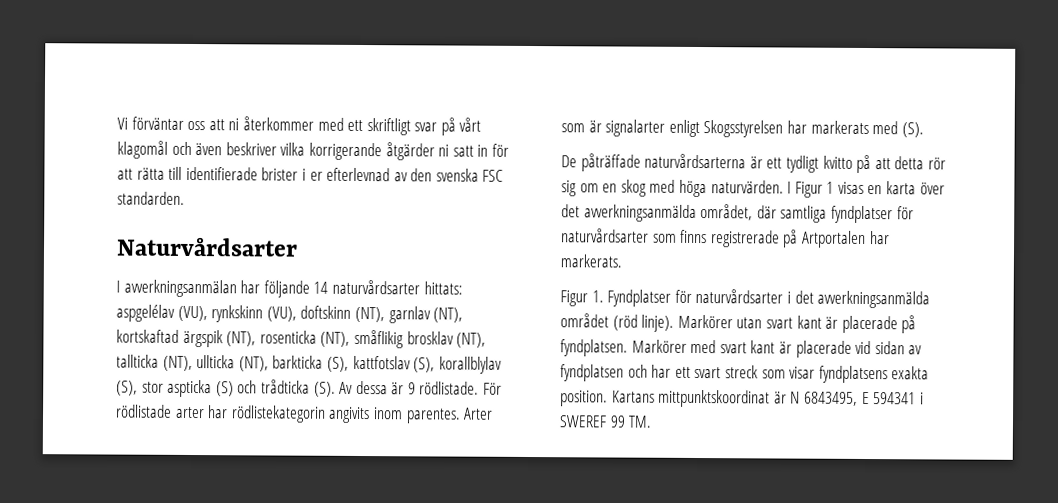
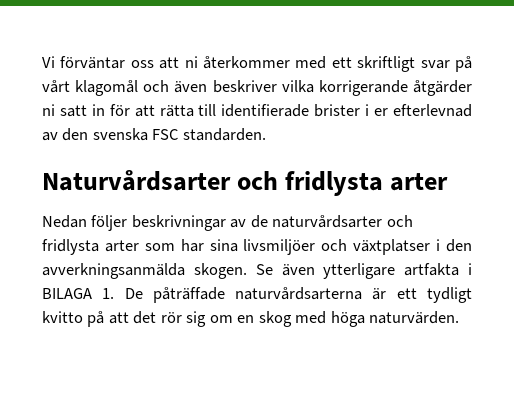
[116,279,463,298] [116,304,464,324] [116,329,487,349] [116,354,502,374] [116,379,503,398] [116,404,494,424] [561,119,924,138] // I avverkningsanmälan har följande 14 naturvårdsarter hittats: aspgelélav (VU), rynkskinn (VU), doftskinn (NT), garnlav (NT), kortskaftad ärgspik (NT), rosenticka (NT), småflikig brosklav (NT), tallticka (NT), ullticka (NT), barkticka (S), kattfotslav (S), korallblylav (S), stor aspticka (S) och trådticka (S). Av dessa är 9 rödlistade. För rödlistade arter har rödlistekategorin angivits inom parentes. Arter som är signalarter enligt Skogsstyrelsen har markerats med (S). // -> [237,171,449,196] [42,215,413,231] [42,239,473,255] [42,263,472,279] [42,288,115,299] och fridlysta arter // Nedan följer beskrivningar av de naturvårdsarter och fridlysta arter som har sina livsmiljöer och växtplatser i den avverkningsanmälda skogen. Se även ytterligare artfakta i BILAGA 1.
[894,156,925,170] detta -> [133,311,157,324] det
[787,181,945,198] [561,204,914,224] [561,228,890,248] [560,254,622,268] [560,288,931,309] [560,313,917,334] [560,339,923,358] [560,364,930,384] [560,389,924,408] [559,415,653,428] I Figur 1 visas en karta över det avverkningsanmälda området, där samtliga fyndplatser för naturvårdsarter som finns registrerade på Artportalen har markerats. // Figur 1. Fyndplatser för naturvårdsarter i det avverkningsanmälda området (röd linje). Markörer utan svart kant är placerade på fyndplatsen. Markörer med svart kant är placerade vid sidan av fyndplatsen och har ett svart streck som visar fyndplatsens exakta position. Kartans mittpunktskoordinat är N 6843495, E 594341 i SWEREF 99 TM. -> (460, 317) none

